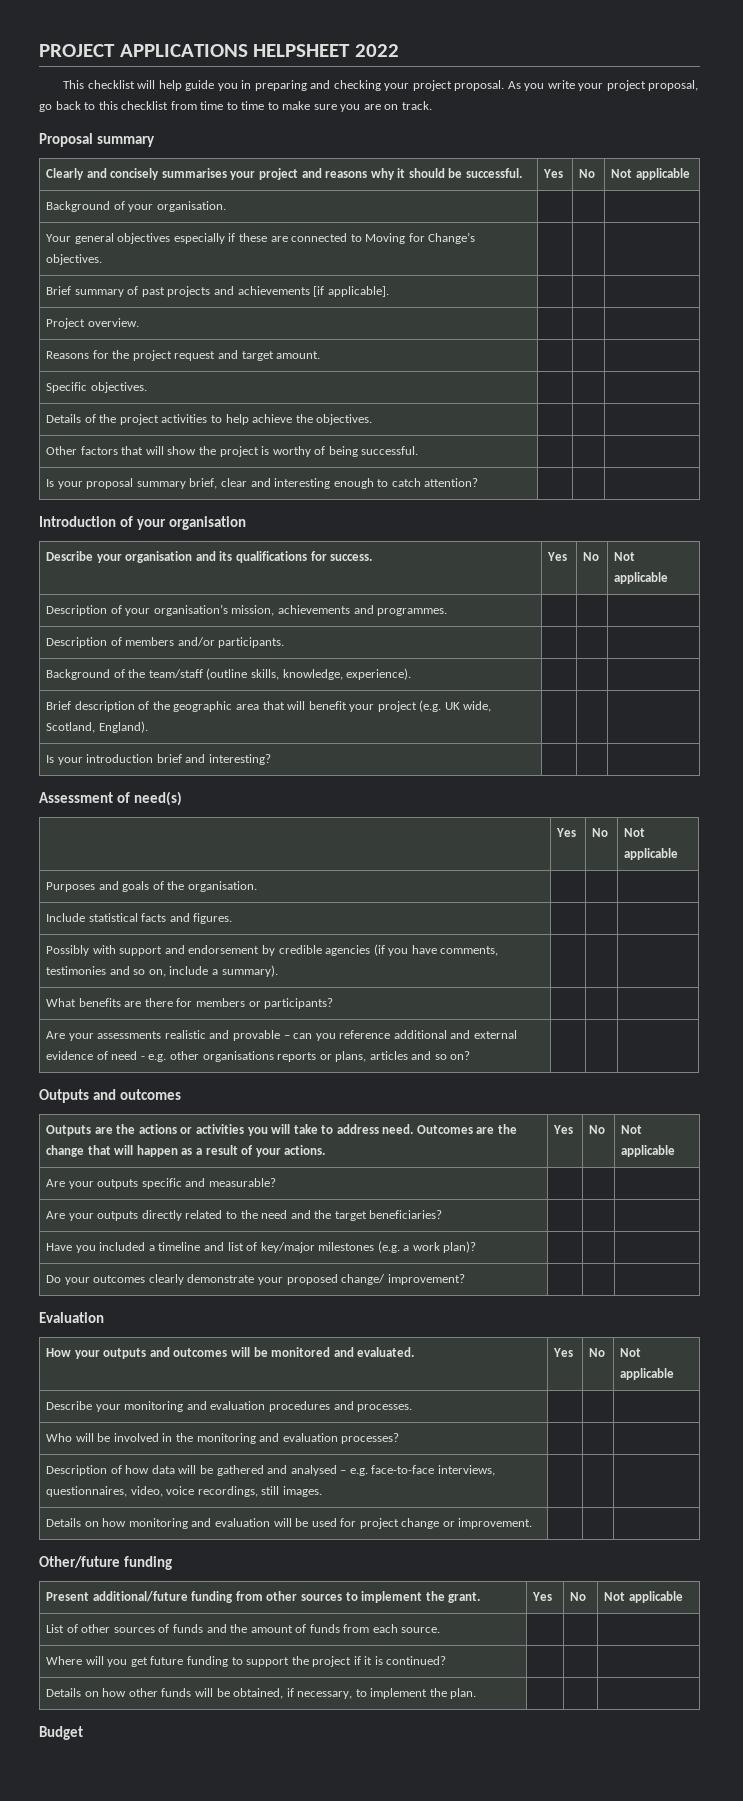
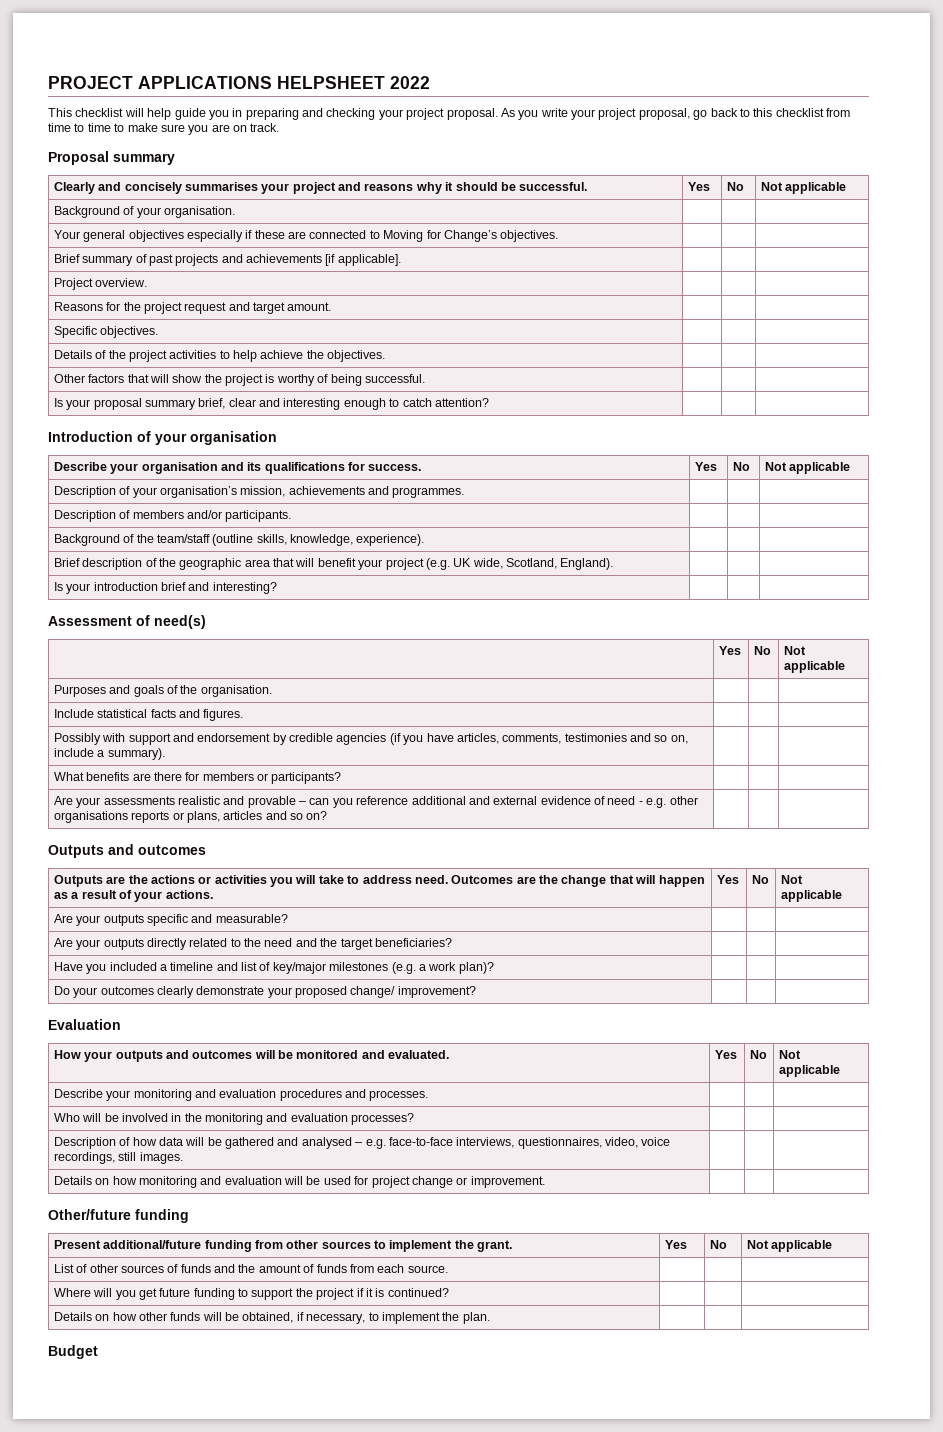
(437, 949) none -> [456,733,499,744] articles,

